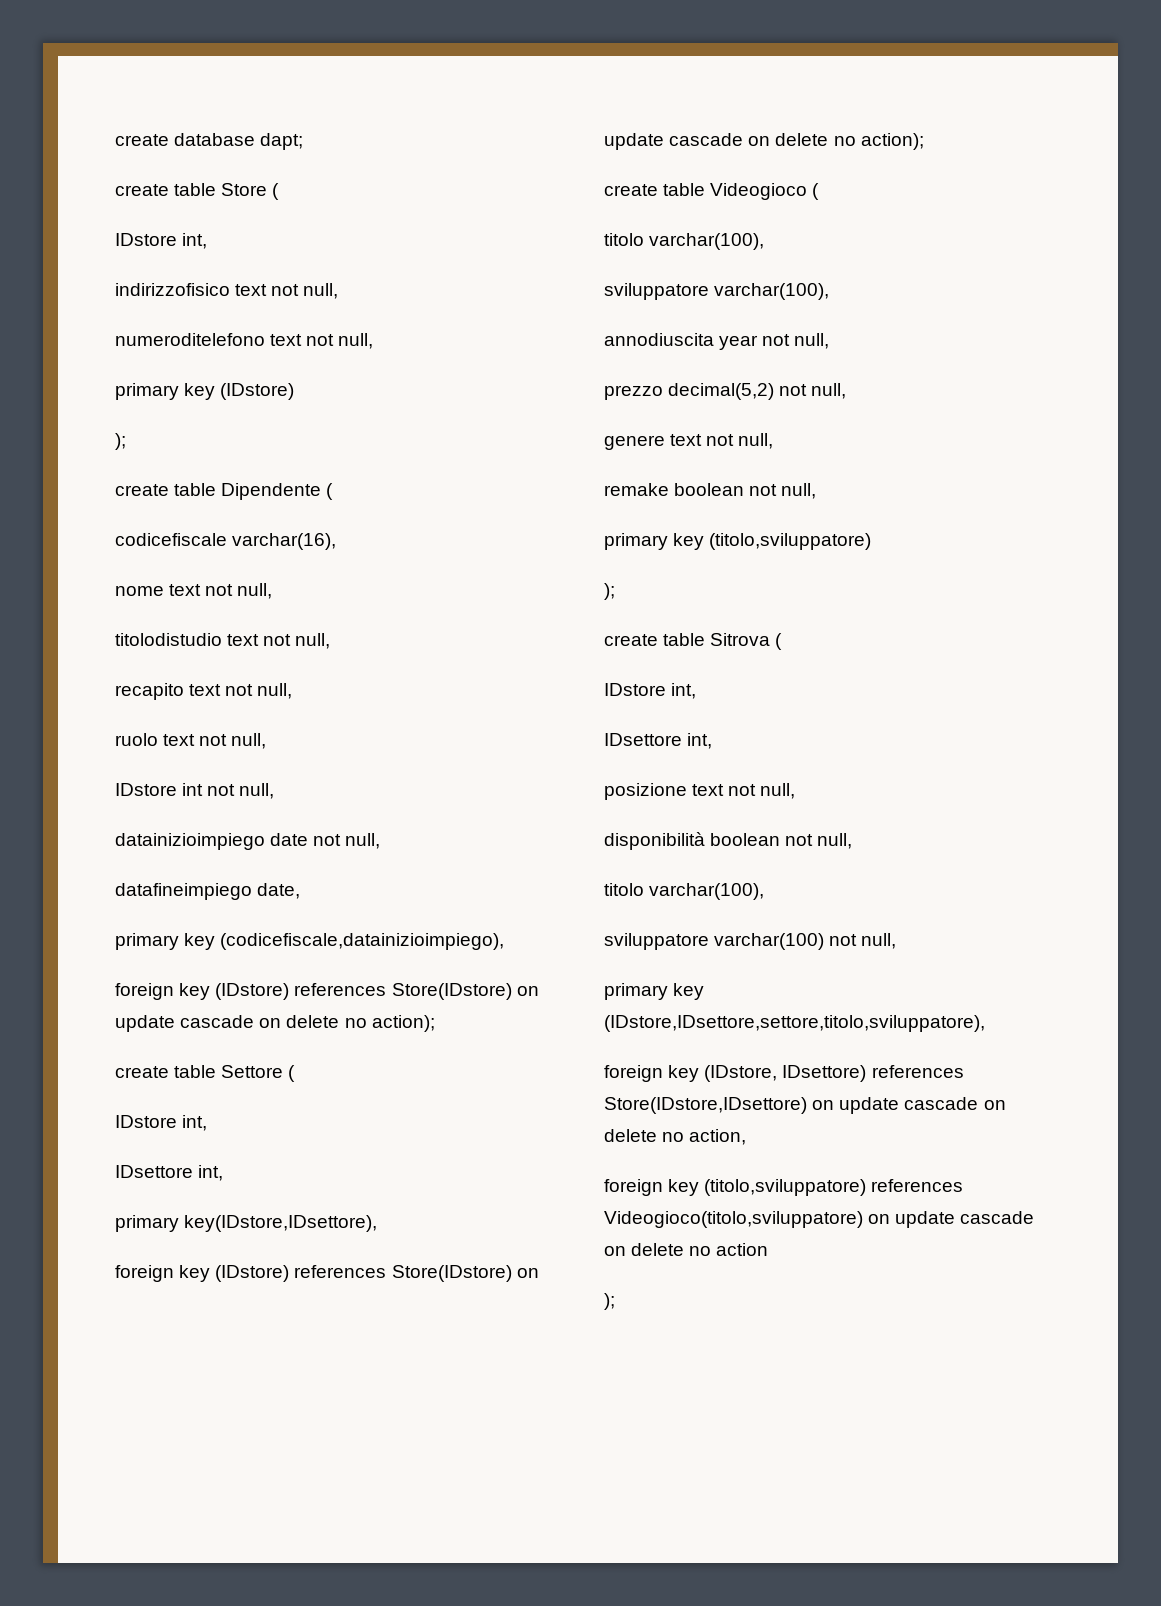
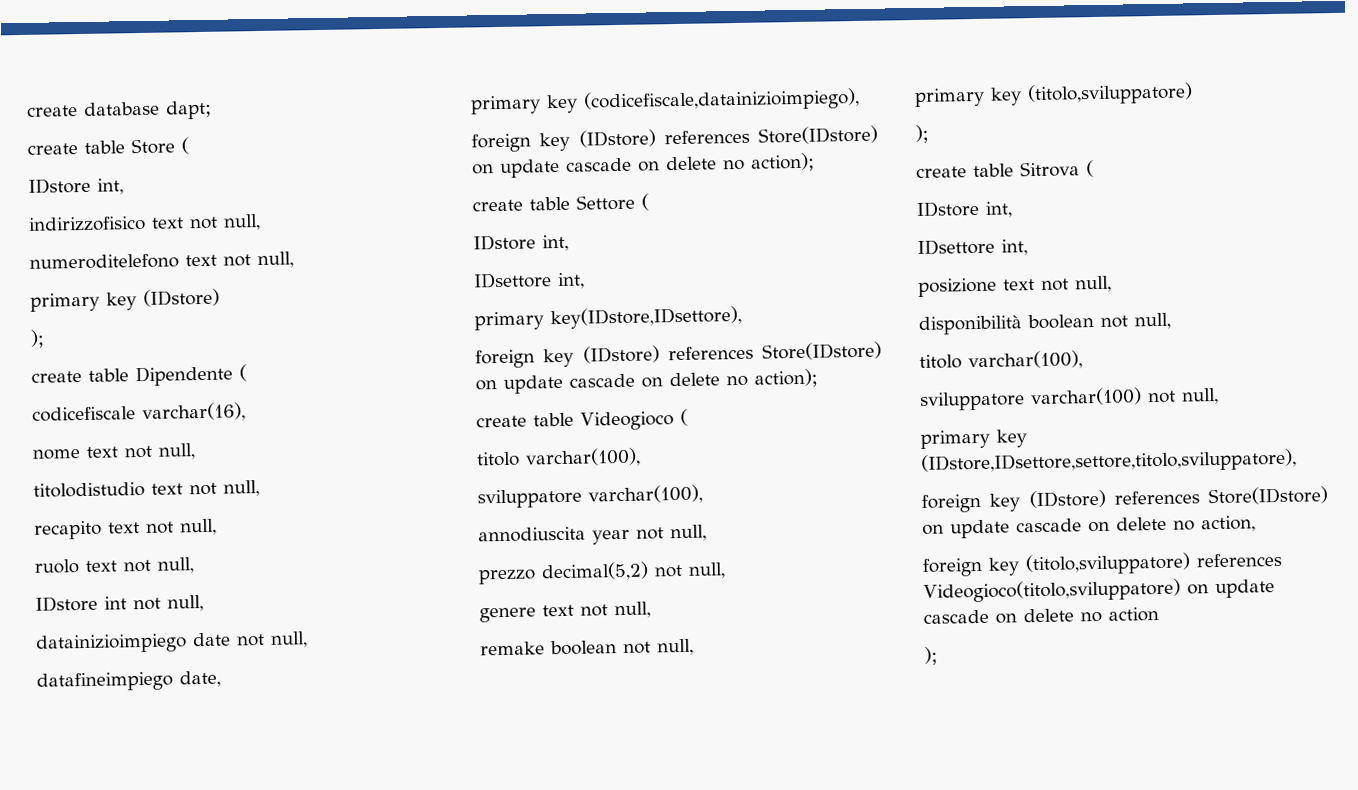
[704,1065,964,1082] [604,1097,807,1114] (IDstore, IDsettore) references Store(IDstore,IDsettore) -> [1028,486,1328,509] (IDstore) references Store(IDstore)

